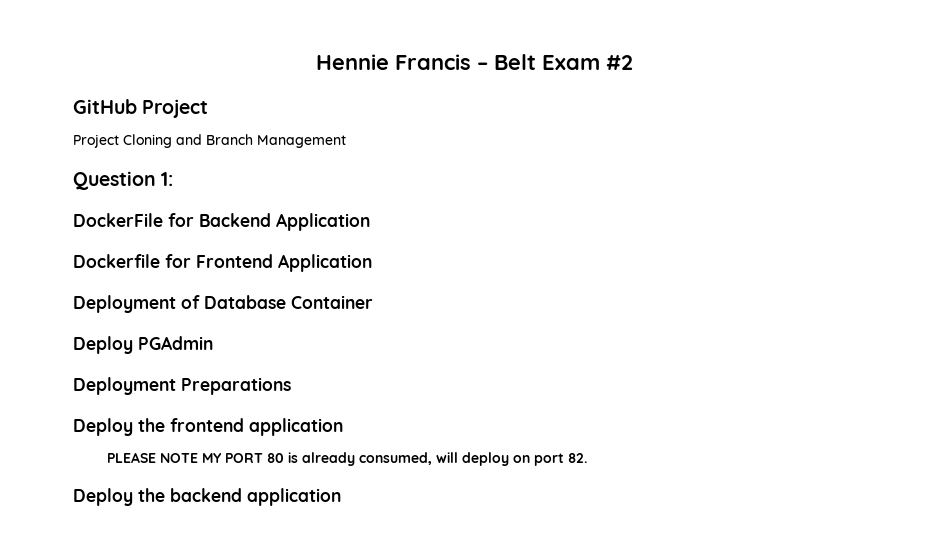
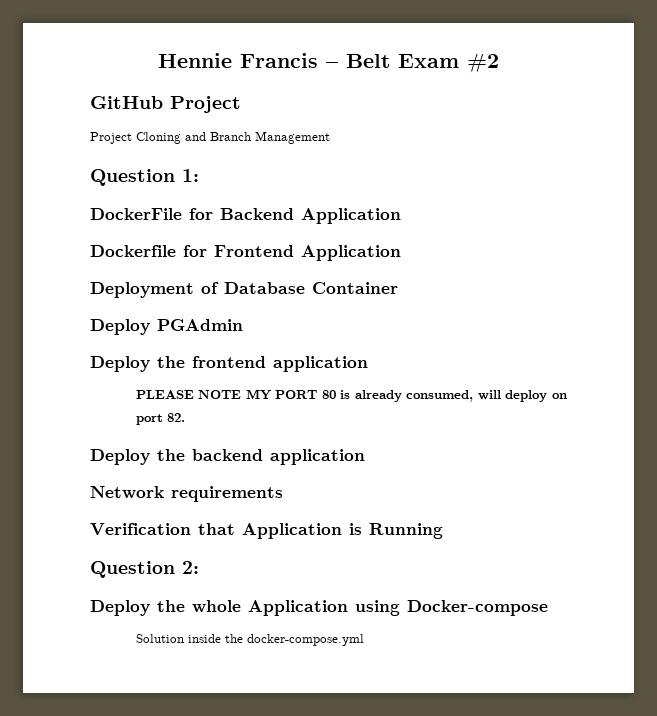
[73,377,291,395] // Deployment Preparations -> (243, 325) none
(341, 497) none -> [90,486,283,502] [90,523,443,539] [90,561,199,578] [90,600,548,616] [135,634,364,646] // Network requirements // Verification that Application is Running // Question 2: // Deploy the whole Application using Docker-compose // Solution inside the docker-compose.yml

